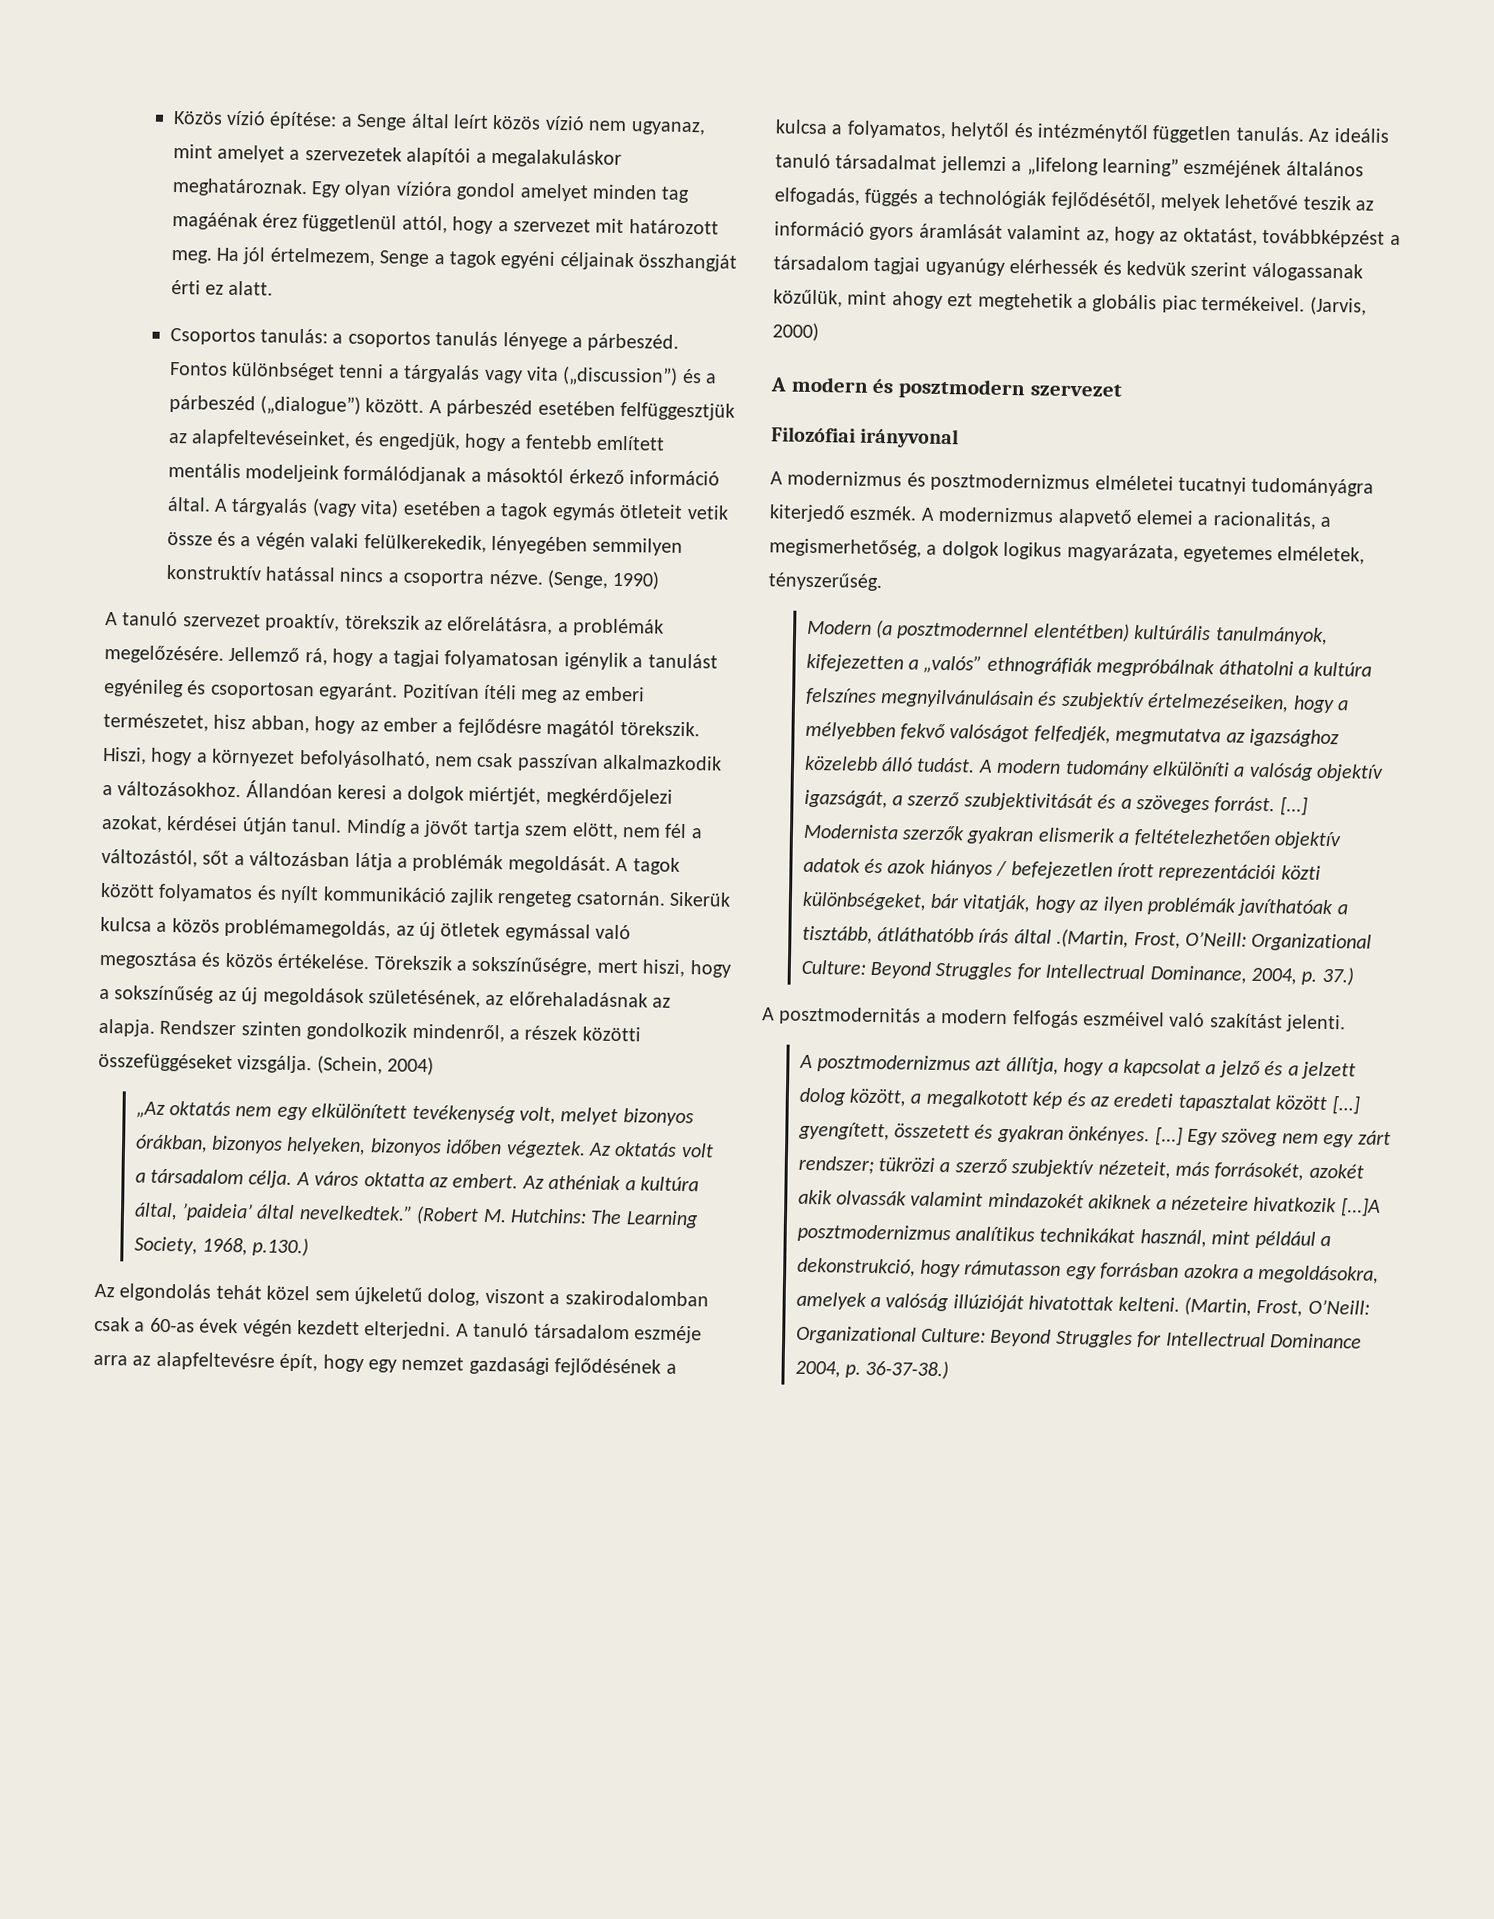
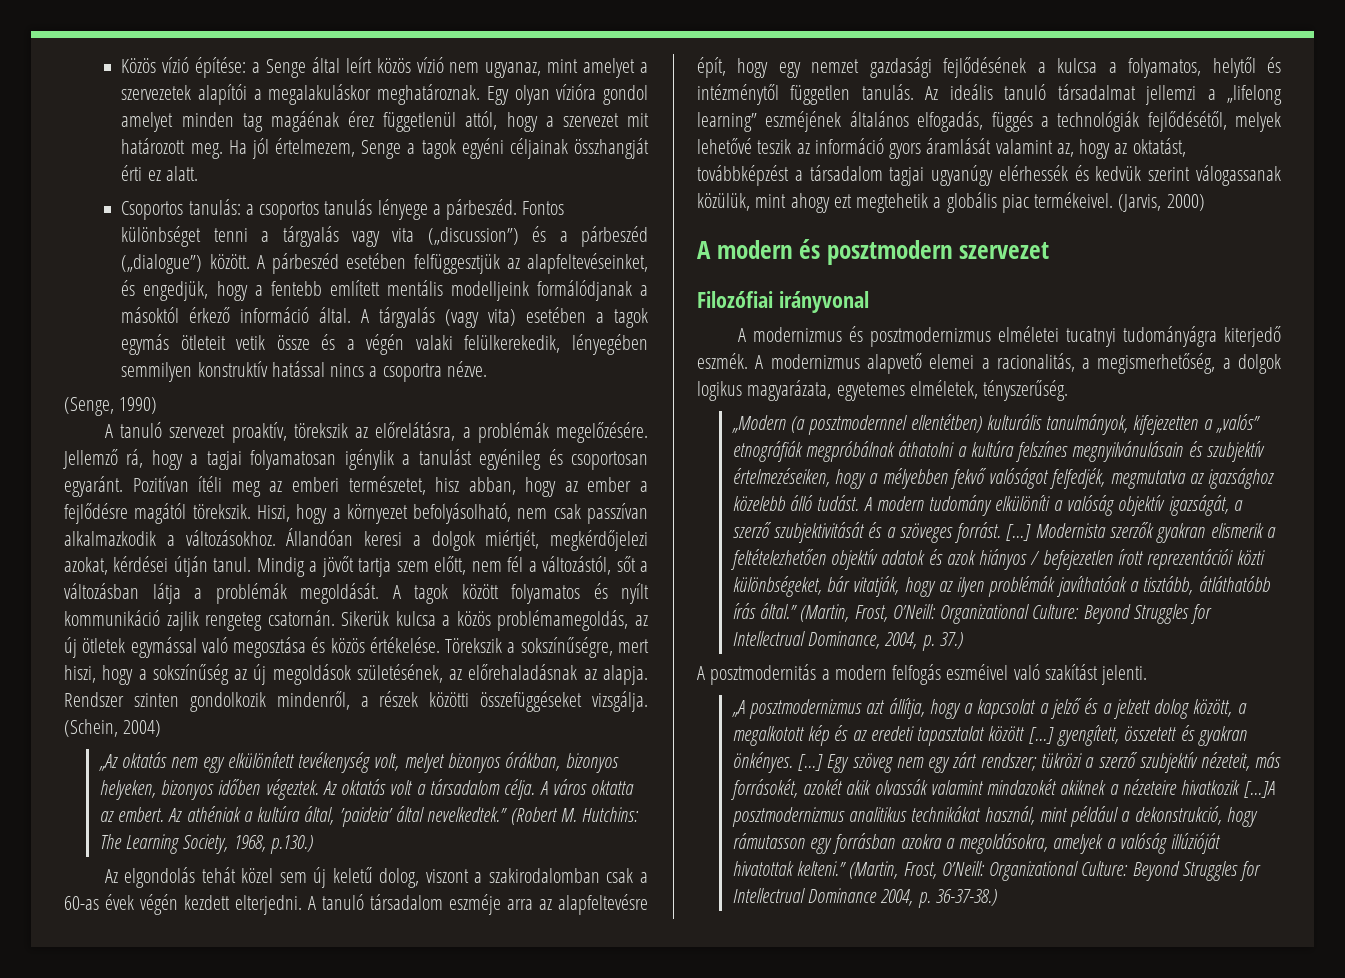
[245,464,340,483] modeljeink -> [450,281,529,301] modelljeink
(544, 577) none -> (487, 369) //
[345,818,407,837] Mindíg -> [256,557,305,577] Mindig
[571,822,619,840] elött, -> [434,556,467,575] előtt,
[354,1286,423,1306] újkeletű -> [313,867,373,888] új keletű
[773,289,843,308] közűlük, -> [697,193,750,211] közülük,
[806,619,872,635] Modern -> [731,415,786,433] „Modern
[1032,622,1212,642] elentétben) kultúrális -> [910,414,1042,433] ellentétben) kulturális
[986,656,1093,676] ethnográfiák -> [732,441,803,462] etnográfiák
[1013,928,1130,948] által .(Martin, -> [760,603,850,622] által.” (Martin,
[798,1054,813,1069] A -> [731,700,745,717] „A
[955,1226,1036,1242] analítikus -> [849,807,908,822] analitikus
[1117,1296,1180,1312] kelteni. -> [797,861,847,876] kelteni.”

